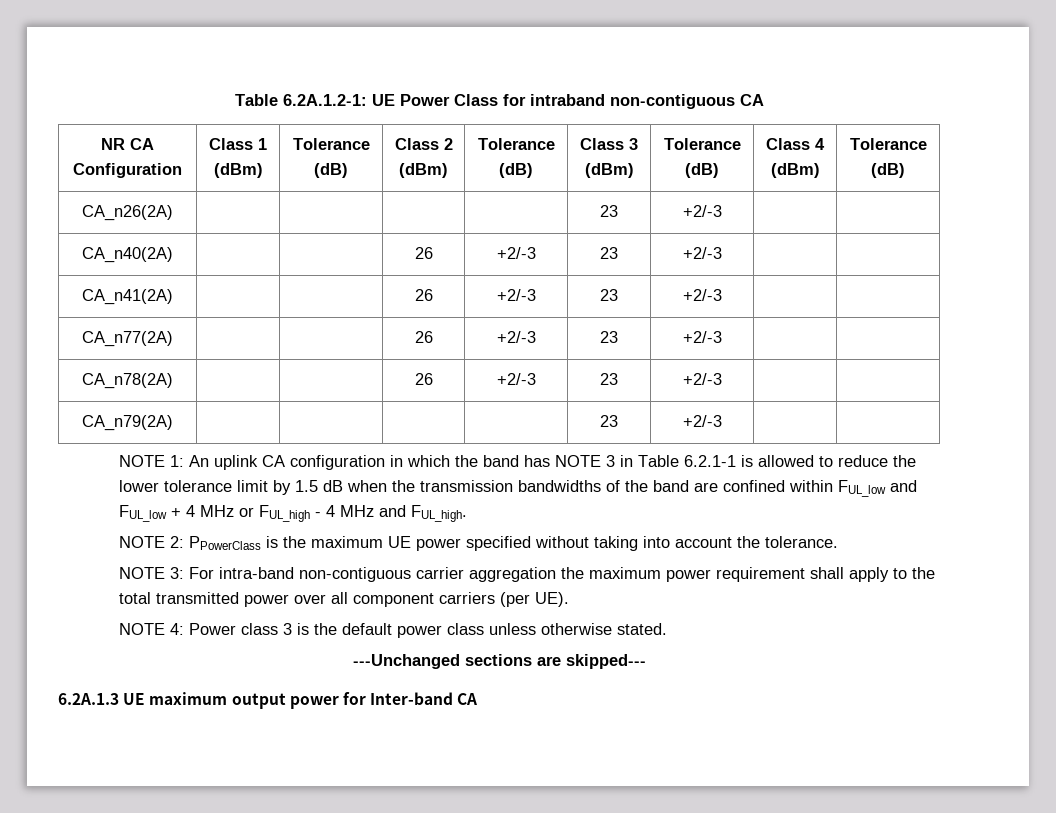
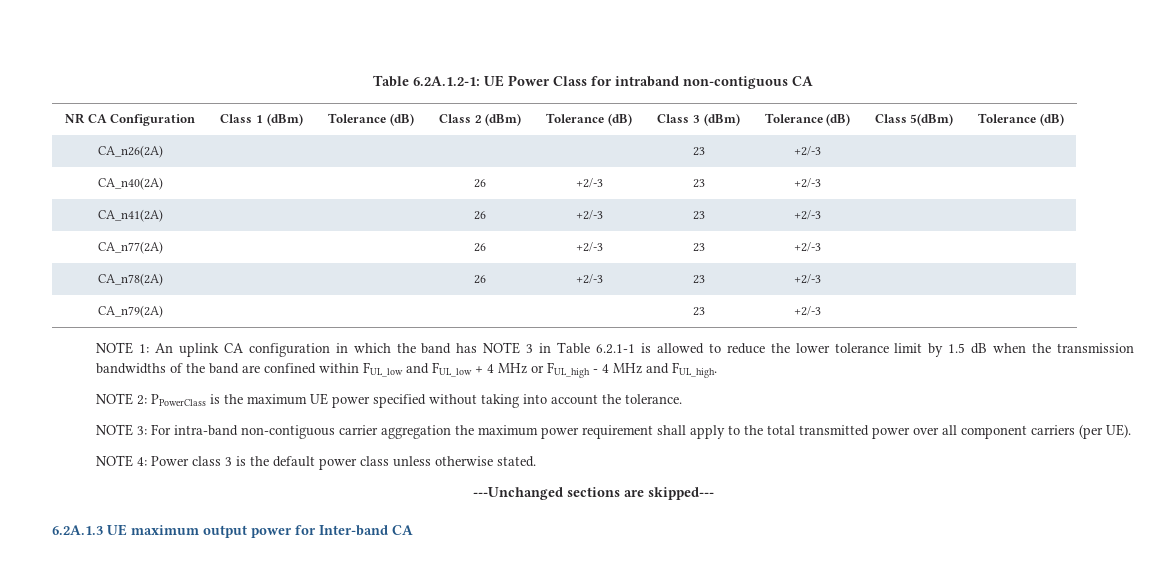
[815,138,825,150] [770,163,820,178] 4 (dBm) -> [910,113,954,126] 5(dBm)

